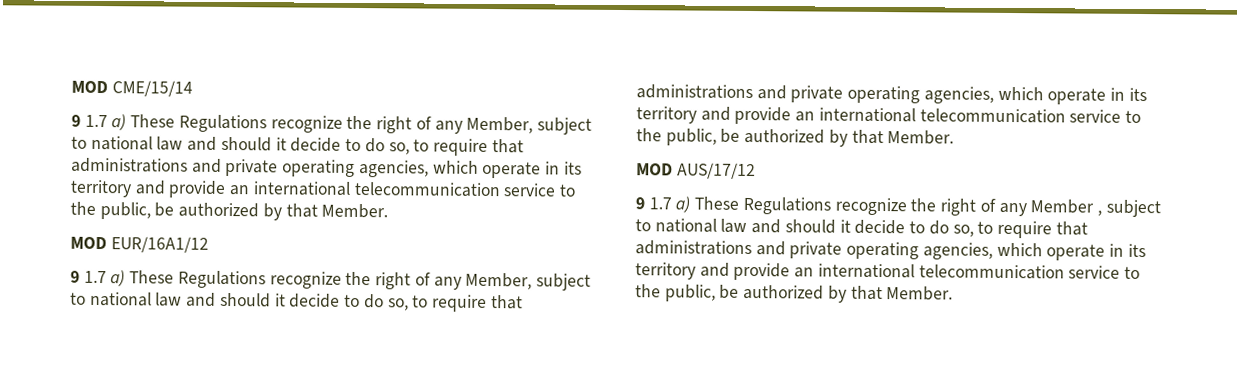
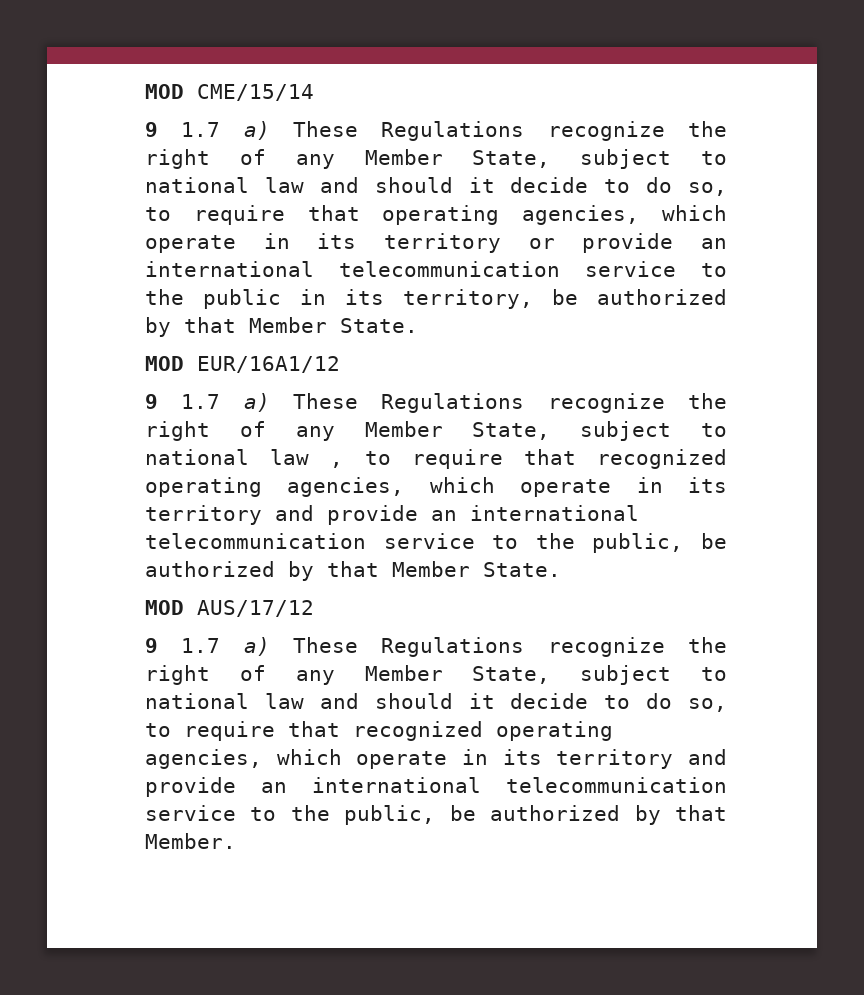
[466,116,534,134] Member, -> [364,149,551,168] Member State,
[71,157,279,177] administrations and private -> [382,205,727,225] [145,233,727,253] [145,261,727,277] [145,289,727,309] [145,317,418,337] [145,356,340,373] [145,393,728,413] [145,421,727,441] [145,449,727,469] [145,477,727,497] [145,505,639,525] [145,533,728,553] [145,561,561,581] [145,600,314,617] [145,637,728,657] [145,665,727,685] [145,693,727,712] [145,721,483,741] operating agencies, which operate in its territory or provide an international telecommunication service to the public in its territory, be authorized by that Member State. // MOD EUR/16A1/12 // 9 1.7 a) These Regulations recognize the right of any Member State, subject to national law , to require that recognized operating agencies, which operate in its territory and provide an international telecommunication service to the public, be authorized by that Member State. // MOD AUS/17/12 // 9 1.7 a) These Regulations recognize the right of any Member State, subject to national law and should it decide to do so, to require that recognized
[70,236,209,253] [70,270,591,291] [70,291,523,312] [636,84,1147,105] [636,106,1142,125] [636,128,955,147] [636,162,756,180] [635,196,1161,218] [635,218,1088,239] [635,240,1146,261] [635,262,1141,281] [635,284,954,303] // MOD EUR/16A1/12 // 9 1.7 a) These Regulations recognize the right of any Member, subject to national law and should it decide to do so, to require that administrations and private operating agencies, which operate in its territory and provide an international telecommunication service to the public, be authorized by that Member. // MOD AUS/17/12 // 9 1.7 a) These Regulations recognize the right of any Member , subject to national law and should it decide to do so, to require that administrations and private operating agencies, which operate in its territory and provide an international telecommunication service to the public, be authorized by that Member. -> (236, 841) none

